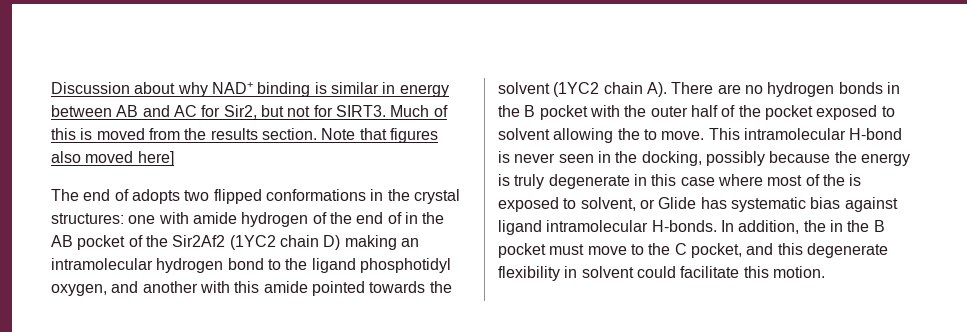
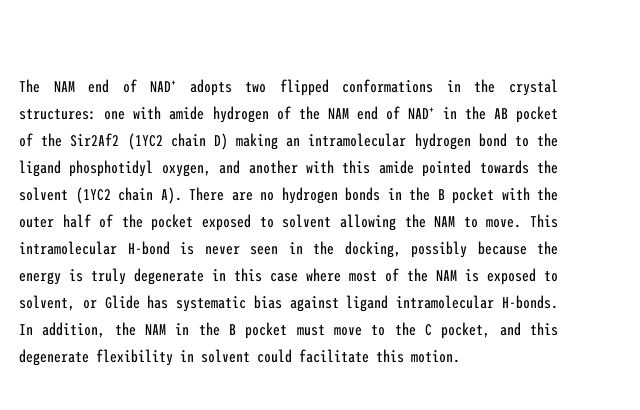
[51,82,449,97] [51,105,448,119] [51,128,438,143] [51,151,174,166] [51,189,129,201] Discussion about why NAD+ binding is similar in energy between AB and AC for Sir2, but not for SIRT3. Much of this is moved from the results section. Note that figures also moved here] // The end of -> [19,79,177,93] The NAM end of NAD+
[356,212,402,224] end of -> [328,106,435,120] NAM end of NAD+
(640, 134) none -> [434,216,456,227] NAM
(845, 180) none -> [436,270,457,281] NAM
(826, 226) none -> [145,324,166,335] NAM

